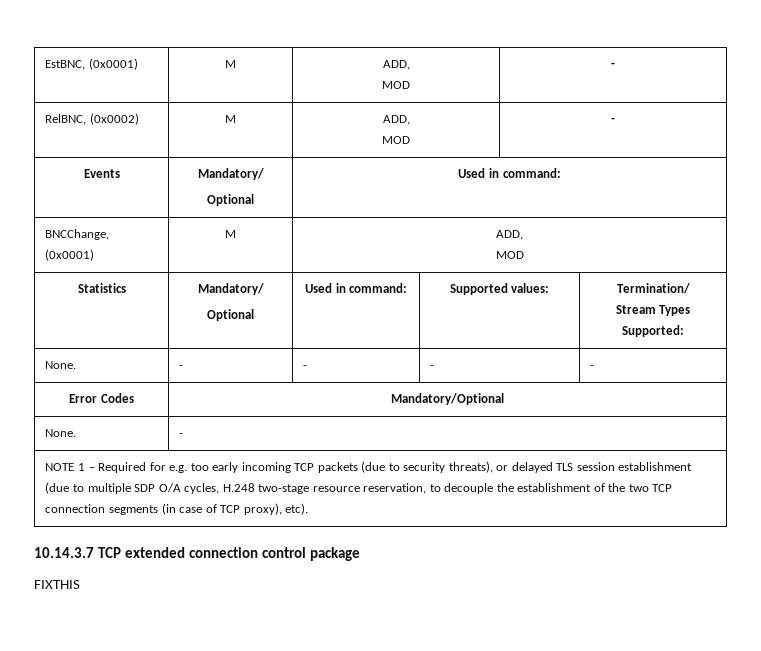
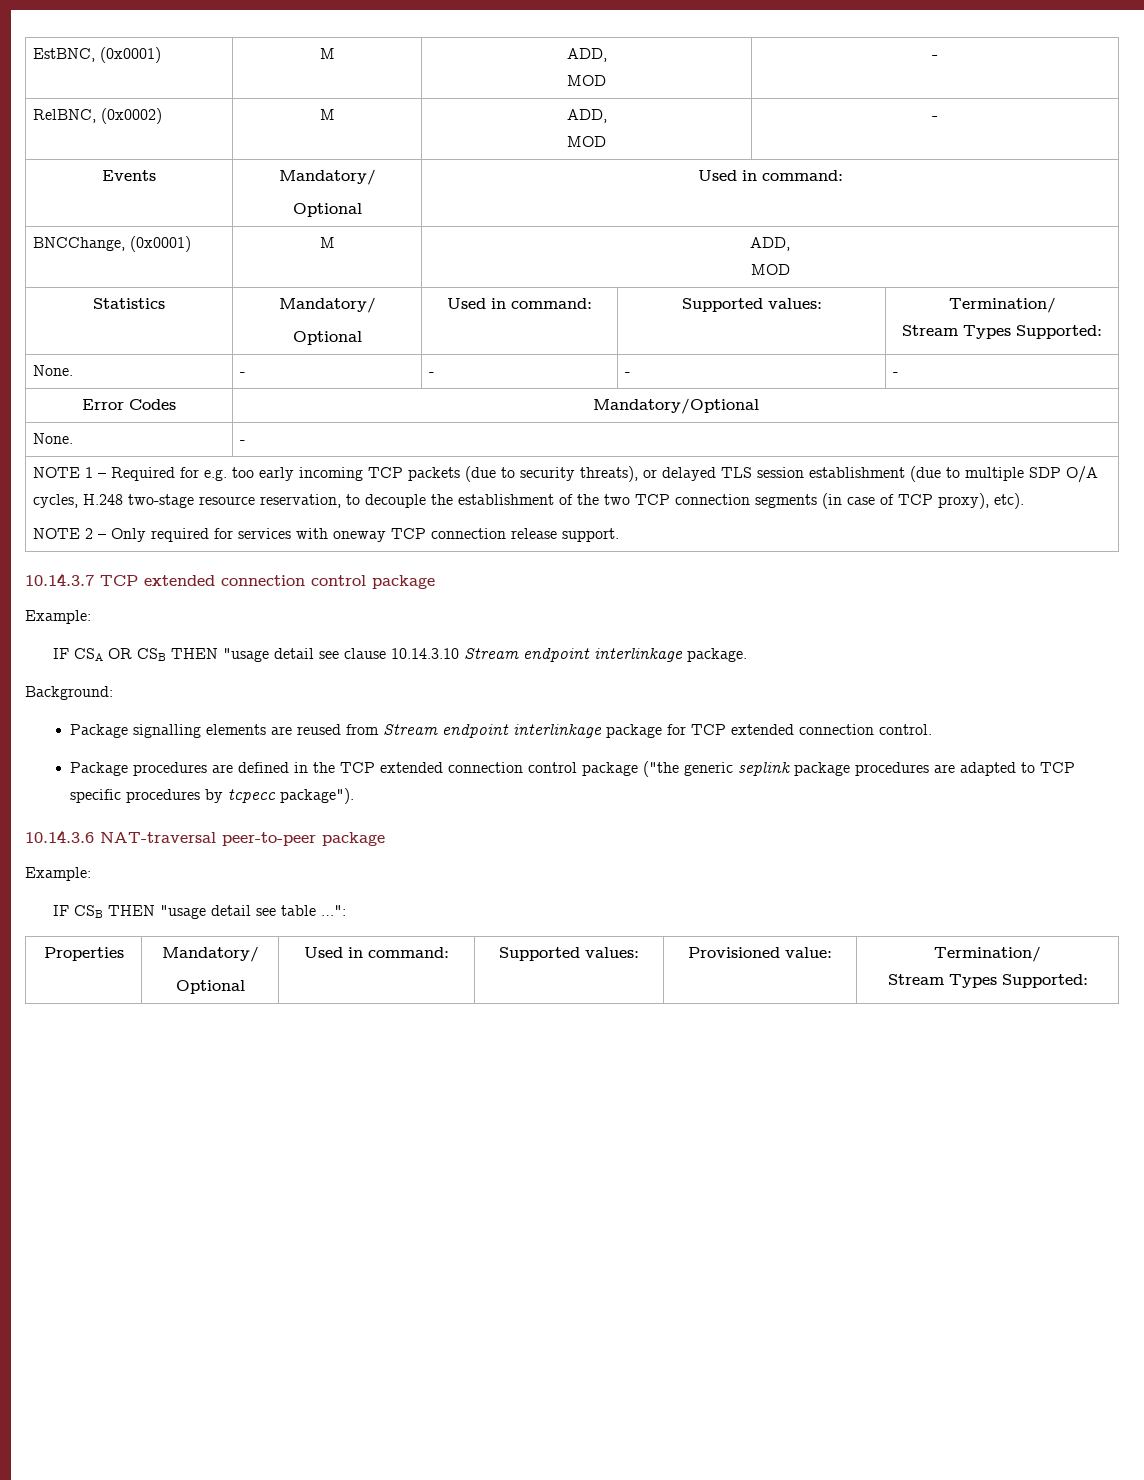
(309, 509) none -> [33,528,620,542] // NOTE 2 – Only required for services with oneway TCP connection release support.
[34,580,80,589] FIXTHIS -> [25,610,91,624] [52,648,747,662] [25,686,113,700] [70,724,933,738] [70,761,1076,777] [70,788,355,804] [25,830,385,846] [25,867,91,881] [52,905,346,919] [43,947,124,961] [161,946,259,962] [175,980,245,994] [303,947,449,958] [498,947,639,961] [688,947,832,958] [934,946,1041,962] [887,974,1088,988] Example: // IF CSA OR CSB THEN "usage detail see clause 10.14.3.10 Stream endpoint interlinkage package. // Background: // Package signalling elements are reused from Stream endpoint interlinkage package for TCP extended connection control. // Package procedures are defined in the TCP extended connection control package ("the generic seplink package procedures are adapted to TCP specific procedures by tcpecc package"). // 10.14.3.6 NAT-traversal peer-to-peer package // Example: // IF CSB THEN "usage detail see table …": // Properties | Mandatory/ // Optional | Used in command: | Supported values: | Provisioned value: | Termination/ // Stream Types Supported:

